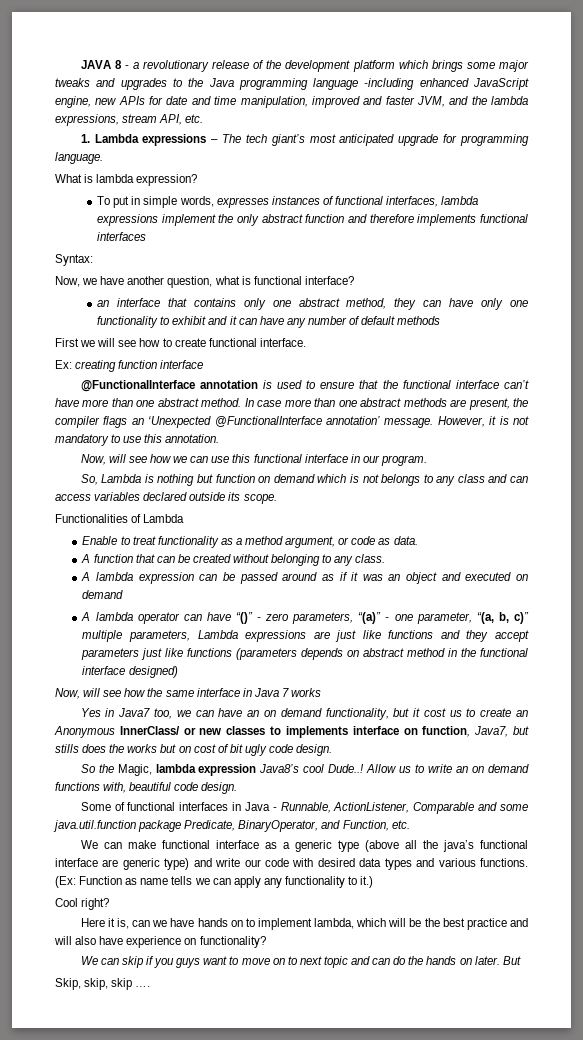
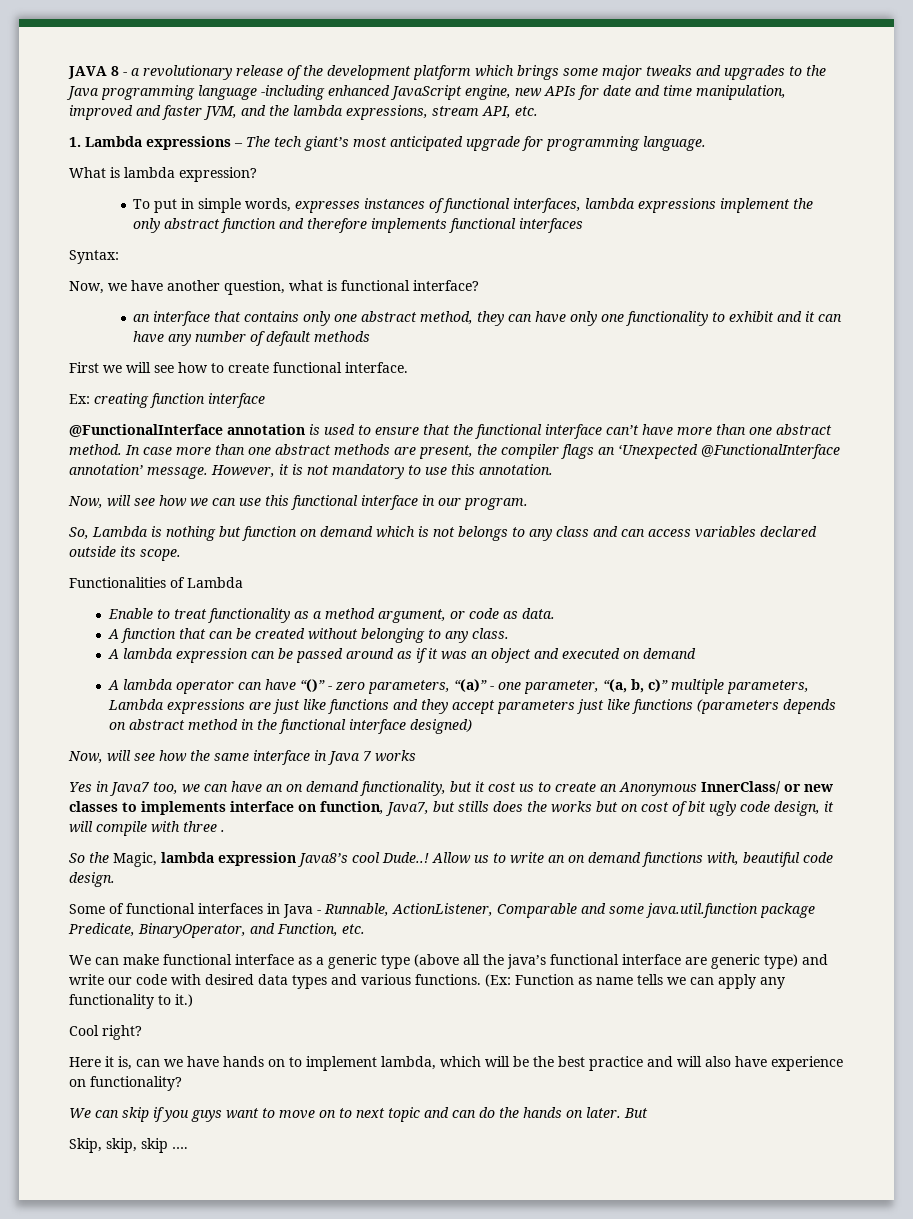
[296,744,333,756] design. -> [774,801,834,816] [69,821,225,836] design, it will compile with three .

